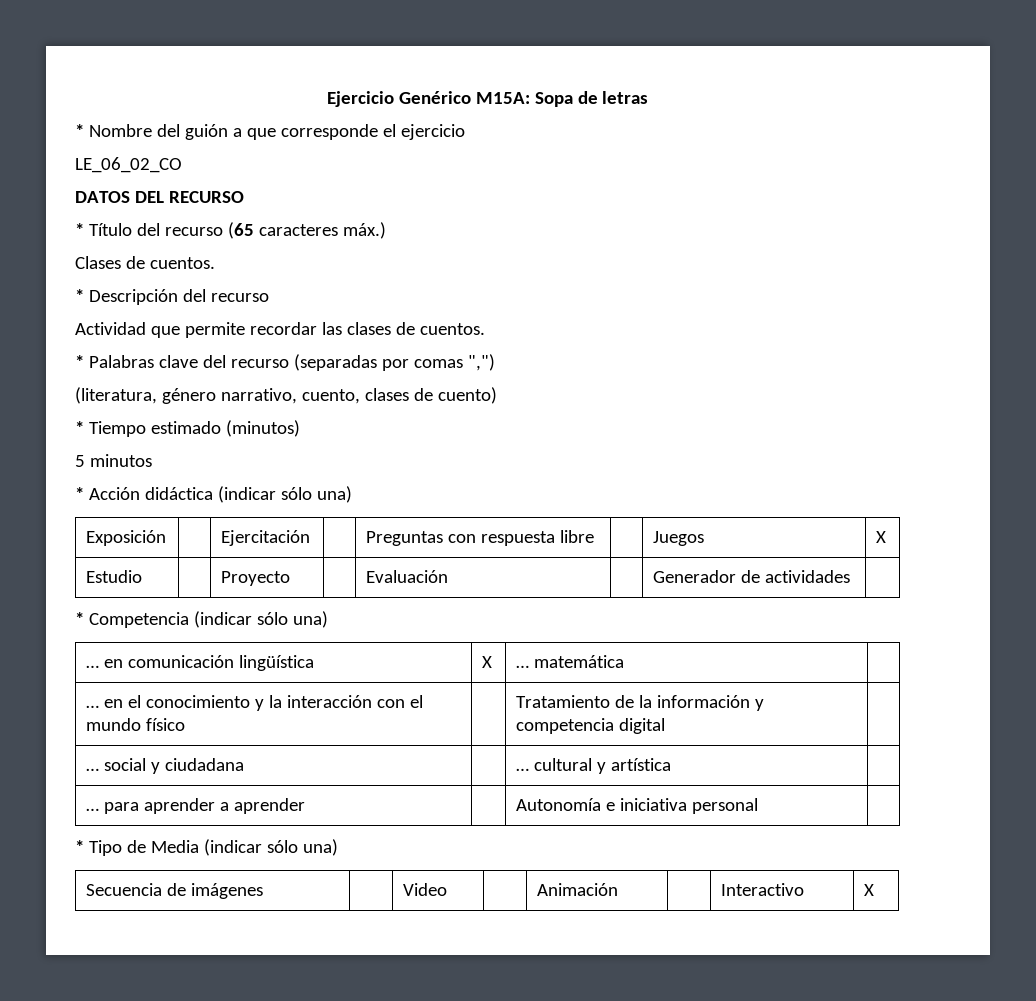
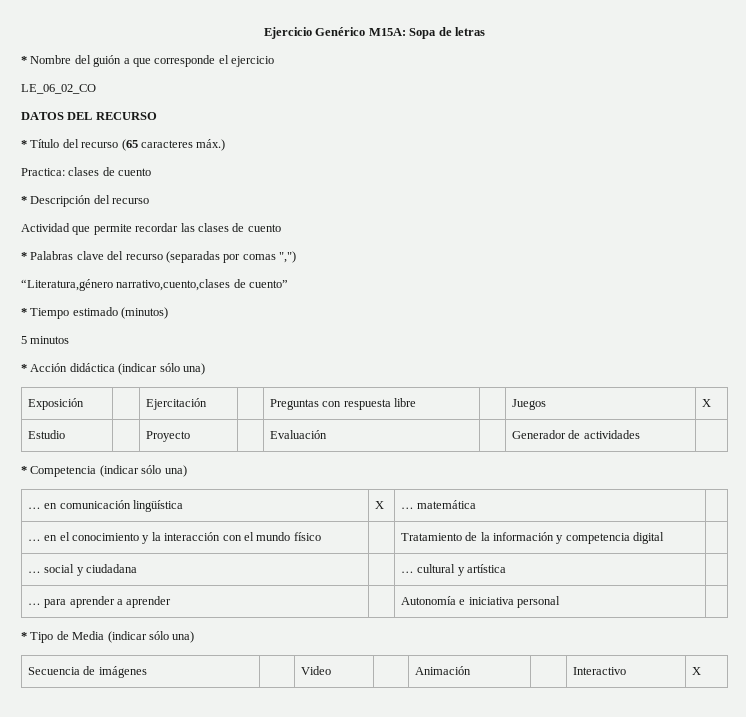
[75,256,215,269] Clases de cuentos. -> [21,167,152,176] Practica: clases de cuento
[419,323,485,335] cuentos. -> [247,224,281,232] cuento
[75,387,497,404] (literatura, género narrativo, cuento, clases de cuento) -> [21,279,289,291] “Literatura,género narrativo,cuento,clases de cuento”

